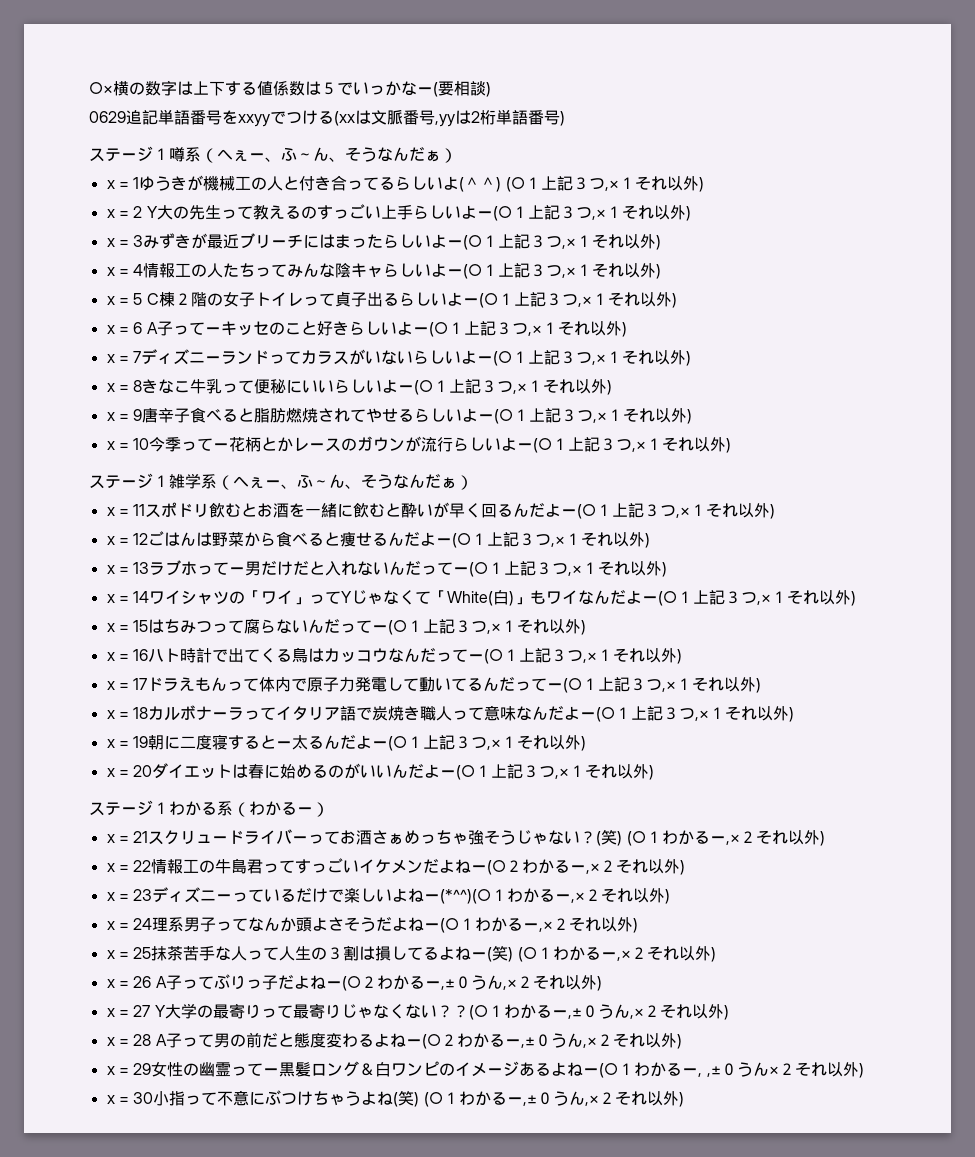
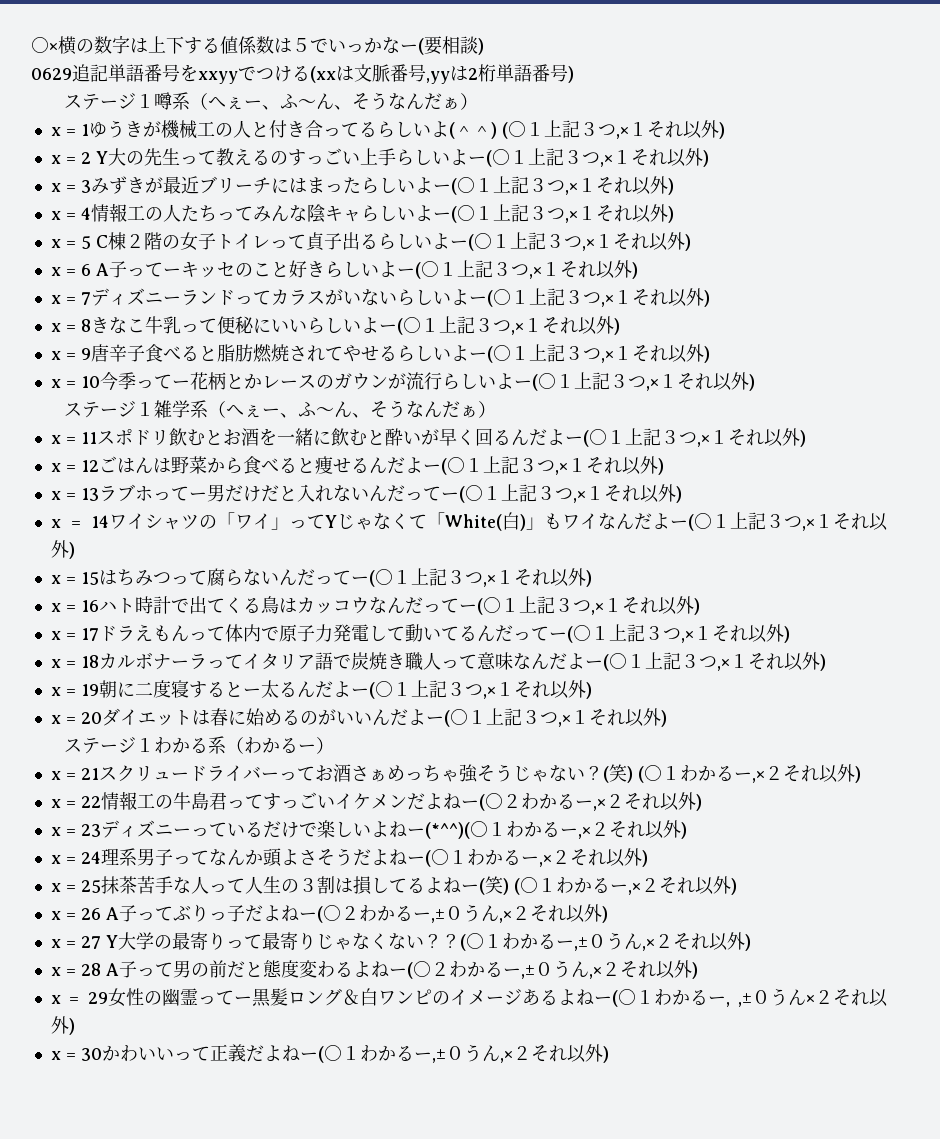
[153,1090,420,1107] 小指って不意にぶつけちゃうよね(笑) -> [101,1044,318,1062] かわいいって正義だよねー

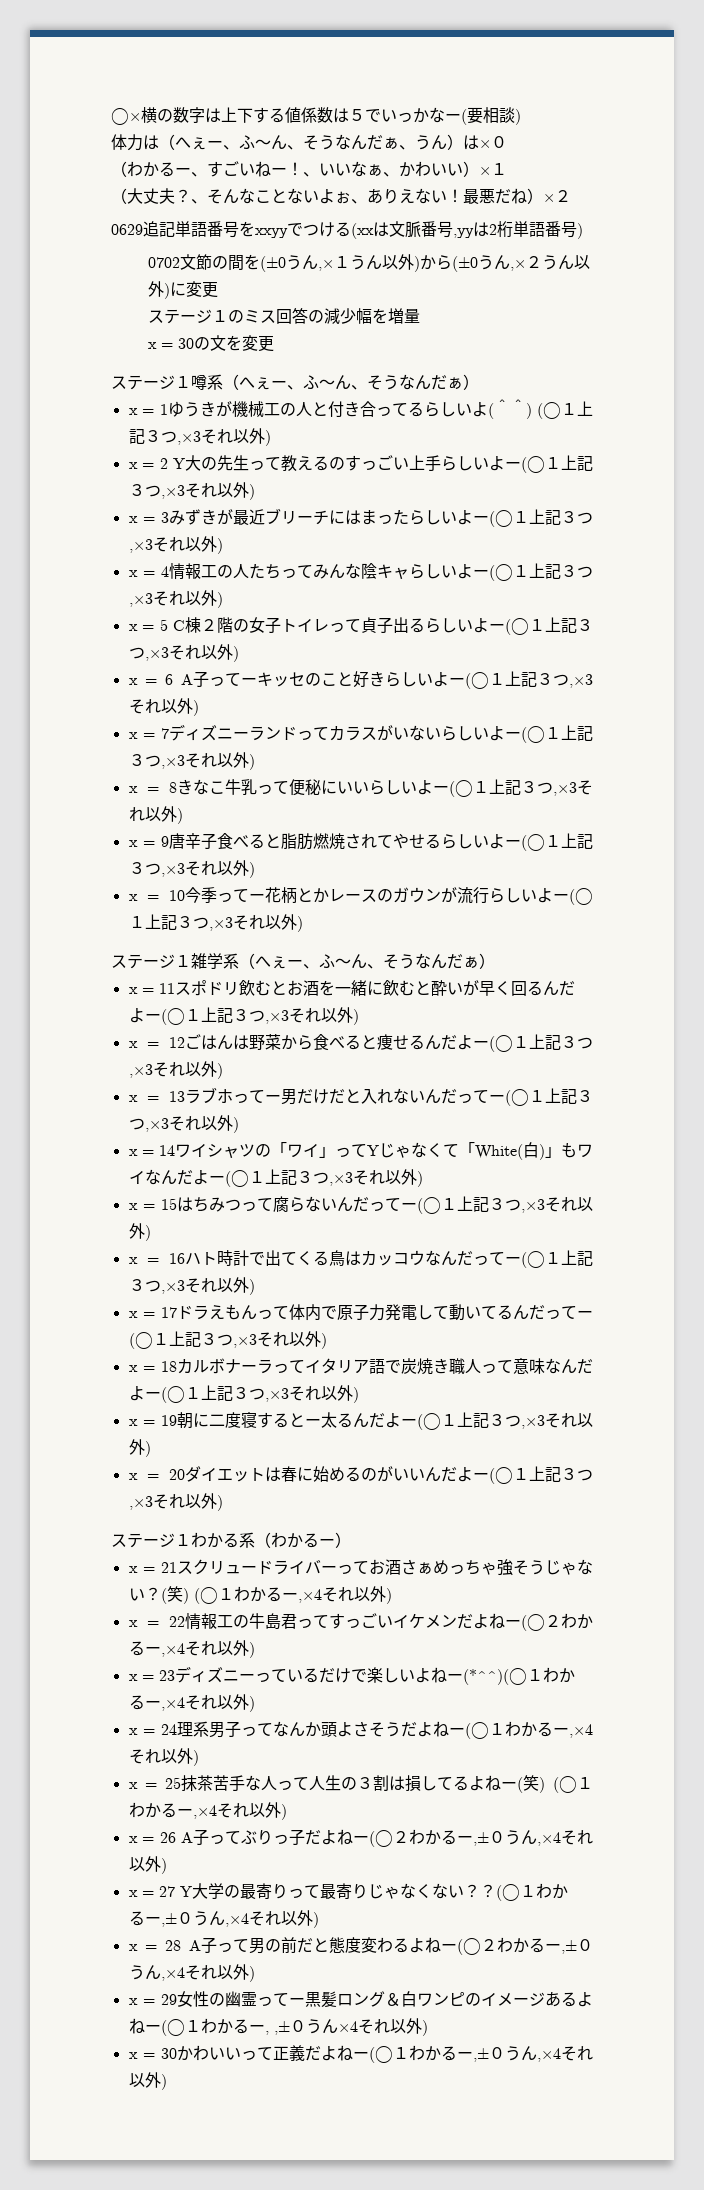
(484, 46) none -> [111,134,507,151] [111,161,507,177] [111,188,571,204] // 体力は（へぇー、ふ～ん、そうなんだぁ、うん）は×０ // （わかるー、すごいねー！、いいなぁ、かわいい）×１ // （大丈夫？、そんなことないよぉ、ありえない！最悪だね）×２
(574, 74) none -> [147,254,590,272] [147,281,218,299] [147,308,420,325] [147,335,274,352] // 0702文節の間を(±0うん,×１うん以外)から(±0うん,×２うん以外)に変更 // ステージ１のミス回答の減少幅を増量 // x = 30の文を変更
[615,122,647,139] ,×１ -> [176,431,201,445] ,×3
[599,150,631,167] ,×１ -> [160,485,185,499] ,×3
[564,178,596,195] ,×１ -> [128,539,153,553] ,×3
[564,206,596,223] ,×１ -> [128,593,153,607] ,×3
[581,234,613,251] ,×１ -> [144,647,169,661] ,×3
[528,262,560,279] ,×１ -> [569,674,593,688] ,×3
[600,290,632,307] ,×１ -> [160,755,185,769] ,×3
[510,318,542,335] ,×１ -> [553,782,577,796] ,×3
[600,346,632,363] ,×１ -> [160,863,185,877] ,×3
[645,374,677,391] ,×１ -> [208,917,233,931] ,×3
[696,430,728,447] ,×１ -> [264,1010,289,1024] ,×3
[554,458,586,475] ,×１ -> [128,1064,153,1078] ,×3
[572,486,604,503] ,×１ -> [144,1118,169,1132] ,×3
[802,514,833,531] ,×１ -> [328,1172,353,1186] ,×3
[482,570,514,587] ,×１ -> [521,1199,545,1213] ,×3
[590,598,622,615] ,×１ -> [160,1280,185,1294] ,×3
[680,626,712,643] ,×１ -> [232,1334,257,1348] ,×3
[716,654,748,671] ,×１ -> [264,1388,289,1402] ,×3
[482,682,514,699] ,×１ -> [521,1415,545,1429] ,×3
[557,710,589,727] ,×１ -> [128,1496,153,1510] ,×3
[751,766,783,783] ,×２ -> [297,1589,322,1603] ,×4
[592,794,624,811] ,×２ -> [160,1643,185,1657] ,×4
[577,822,609,839] ,×２ -> [160,1697,185,1711] ,×4
[538,850,570,867] ,×２ -> [569,1724,593,1738] ,×4
[627,878,659,895] ,×２ -> [192,1805,217,1819] ,×4
[498,906,530,923] ,×２ -> [537,1832,561,1846] ,×4
[641,934,673,951] ,×２ -> [224,1913,249,1927] ,×4
[588,962,620,979] ,×２ -> [160,1967,185,1981] ,×4
[806,990,833,1004] ×２ -> [337,2021,358,2032] ×4
[499,1046,531,1063] ,×２ -> [537,2048,561,2062] ,×4

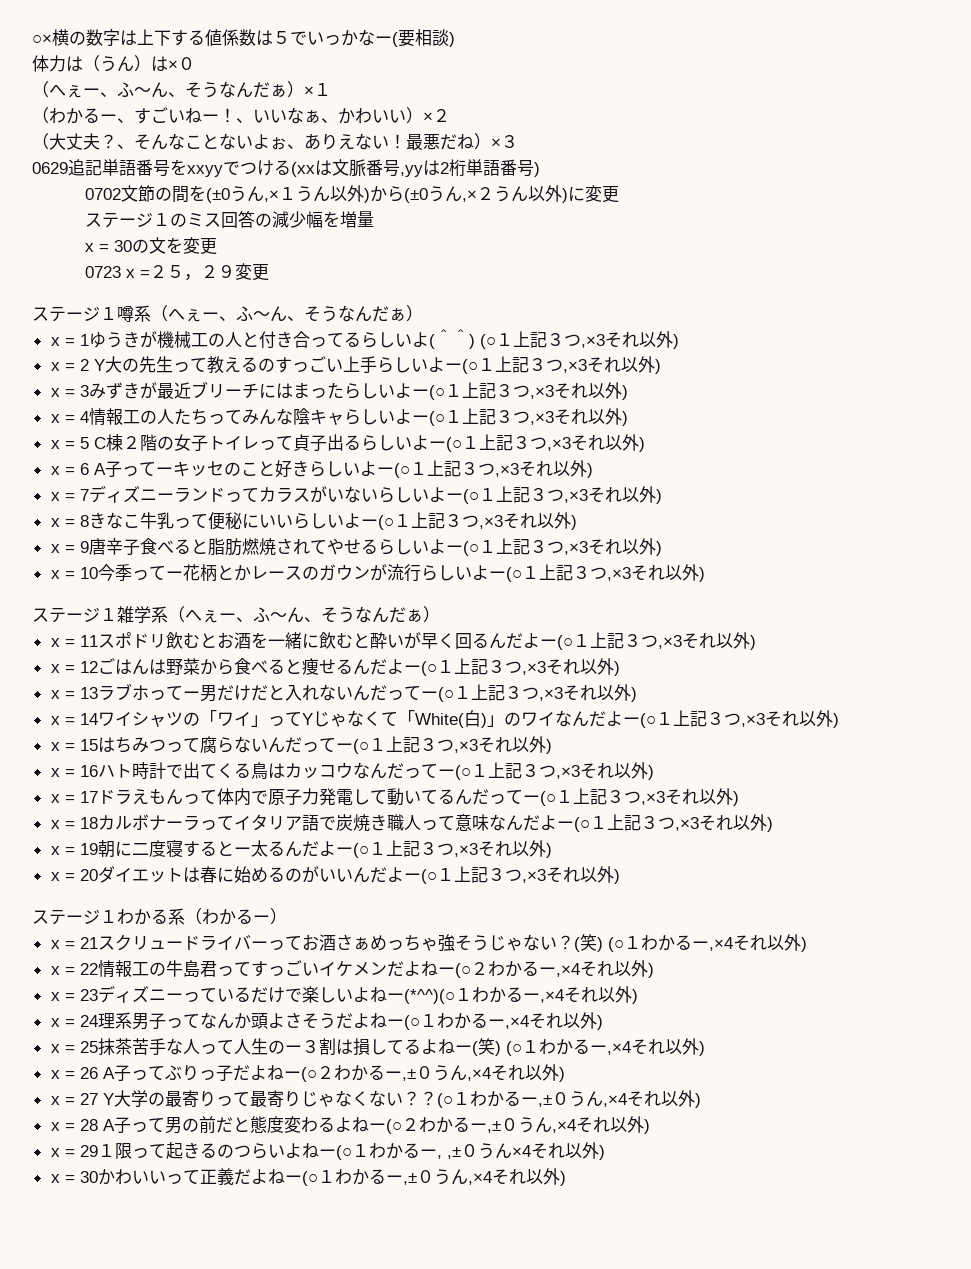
[175,134,507,150] へぇー、ふ～ん、そうなんだぁ、うん）は×０ -> [100,55,195,72] [32,81,331,98] うん）は×０ // （へぇー、ふ～ん、そうなんだぁ）×１
[491,163,507,175] １ -> [433,109,450,122] ２
[555,190,571,202] ２ -> [501,135,518,148] ３
(274, 344) none -> [84,263,269,281] // 0723 x =２５，２９変更
[561,1142,577,1158] も -> [503,712,521,726] の
(357, 1783) none -> [284,1045,302,1053] ー
[176,1991,577,2007] 女性の幽霊ってー黒髪ロング＆白ワンピのイメージある -> [97,1142,285,1159] １限って起きるのつらい

